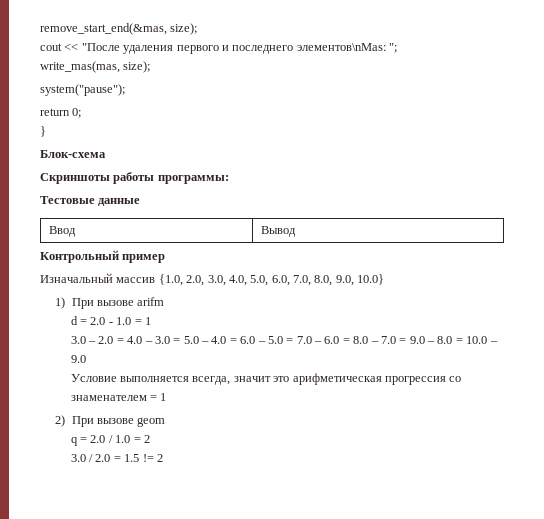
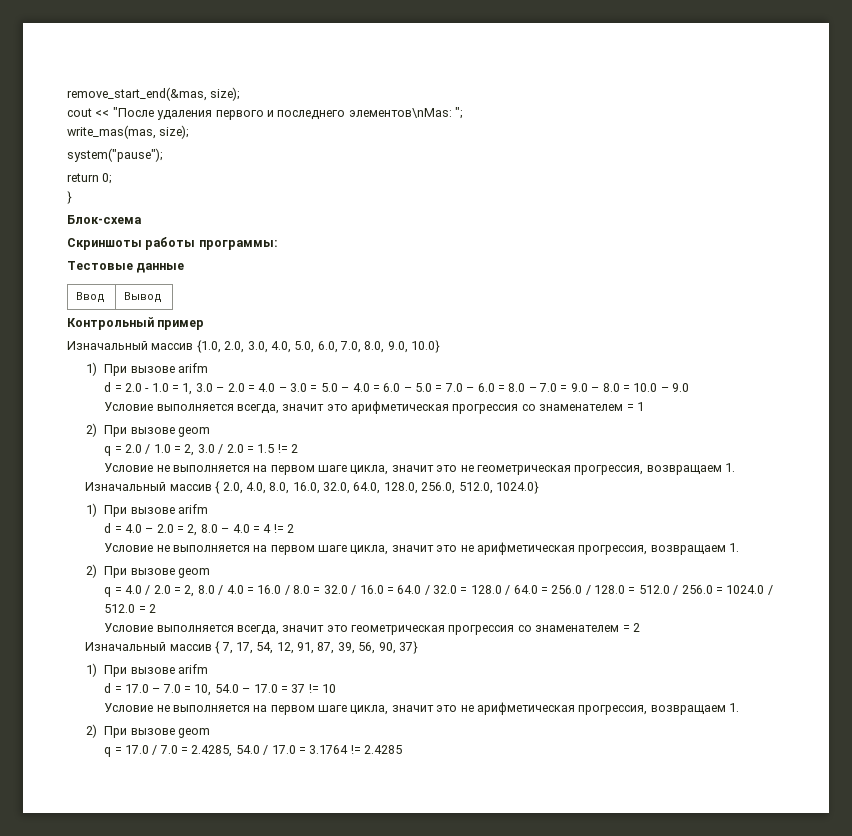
[144,317,151,325] 1 // -> [182,383,193,395] 1,
[143,435,150,443] 2 // -> [184,444,195,456] 2,
(163, 458) none -> [104,463,736,475] [85,481,539,494] [85,503,208,517] [104,523,295,536] [104,542,740,555] [85,564,210,578] [104,585,773,597] [104,604,156,613] [104,623,640,635] [85,641,418,654] [85,663,208,677] [104,683,337,696] [104,702,740,715] [85,724,210,738] [104,745,403,757] // Условие не выполняется на первом шаге цикла, значит это не геометрическая прогрессия, возвращаем 1. // Изначальный массив { 2.0, 4.0, 8.0, 16.0, 32.0, 64.0, 128.0, 256.0, 512.0, 1024.0} // 1) При вызове arifm // d = 4.0 – 2.0 = 2, 8.0 – 4.0 = 4 != 2 // Условие не выполняется на первом шаге цикла, значит это не арифметическая прогрессия, возвращаем 1. // 2) При вызове geom // q = 4.0 / 2.0 = 2, 8.0 / 4.0 = 16.0 / 8.0 = 32.0 / 16.0 = 64.0 / 32.0 = 128.0 / 64.0 = 256.0 / 128.0 = 512.0 / 256.0 = 1024.0 / 512.0 = 2 // Условие выполняется всегда, значит это геометрическая прогрессия со знаменателем = 2 // Изначальный массив { 7, 17, 54, 12, 91, 87, 39, 56, 90, 37} // 1) При вызове arifm // d = 17.0 – 7.0 = 10, 54.0 – 17.0 = 37 != 10 // Условие не выполняется на первом шаге цикла, значит это не арифметическая прогрессия, возвращаем 1. // 2) При вызове geom // q = 17.0 / 7.0 = 2.4285, 54.0 / 17.0 = 3.1764 != 2.4285

